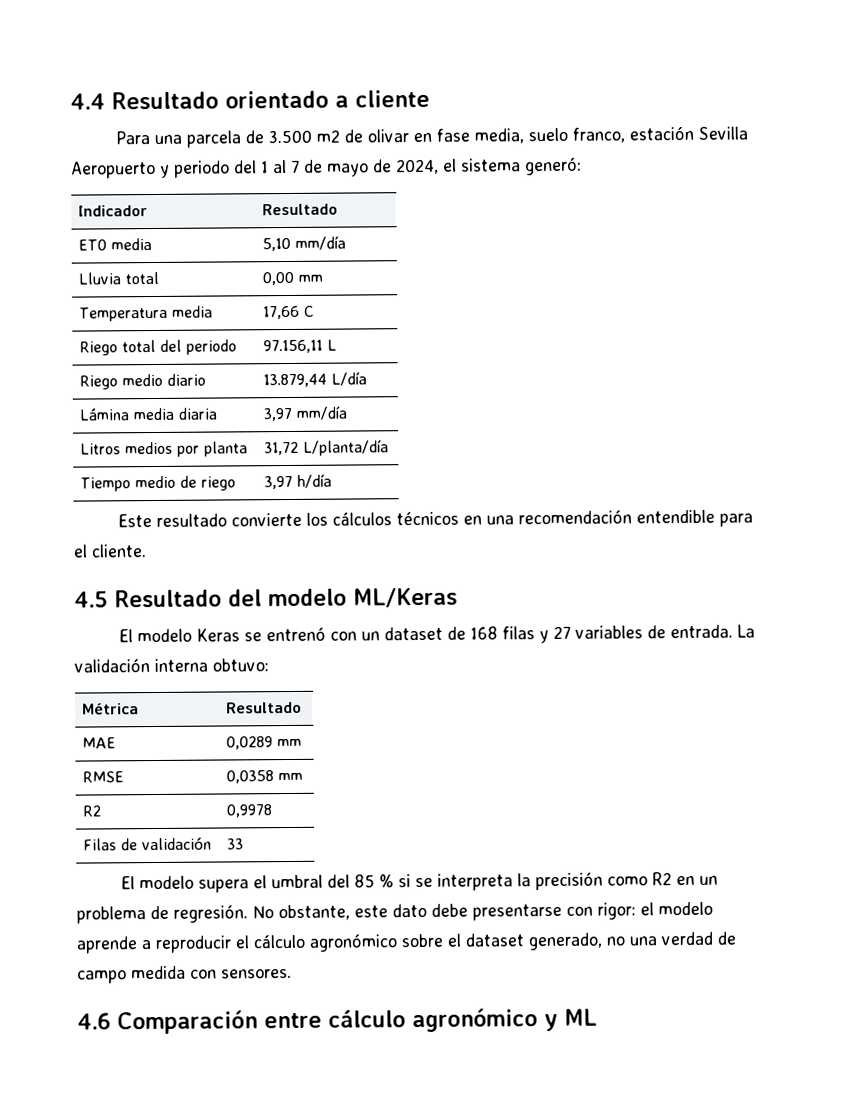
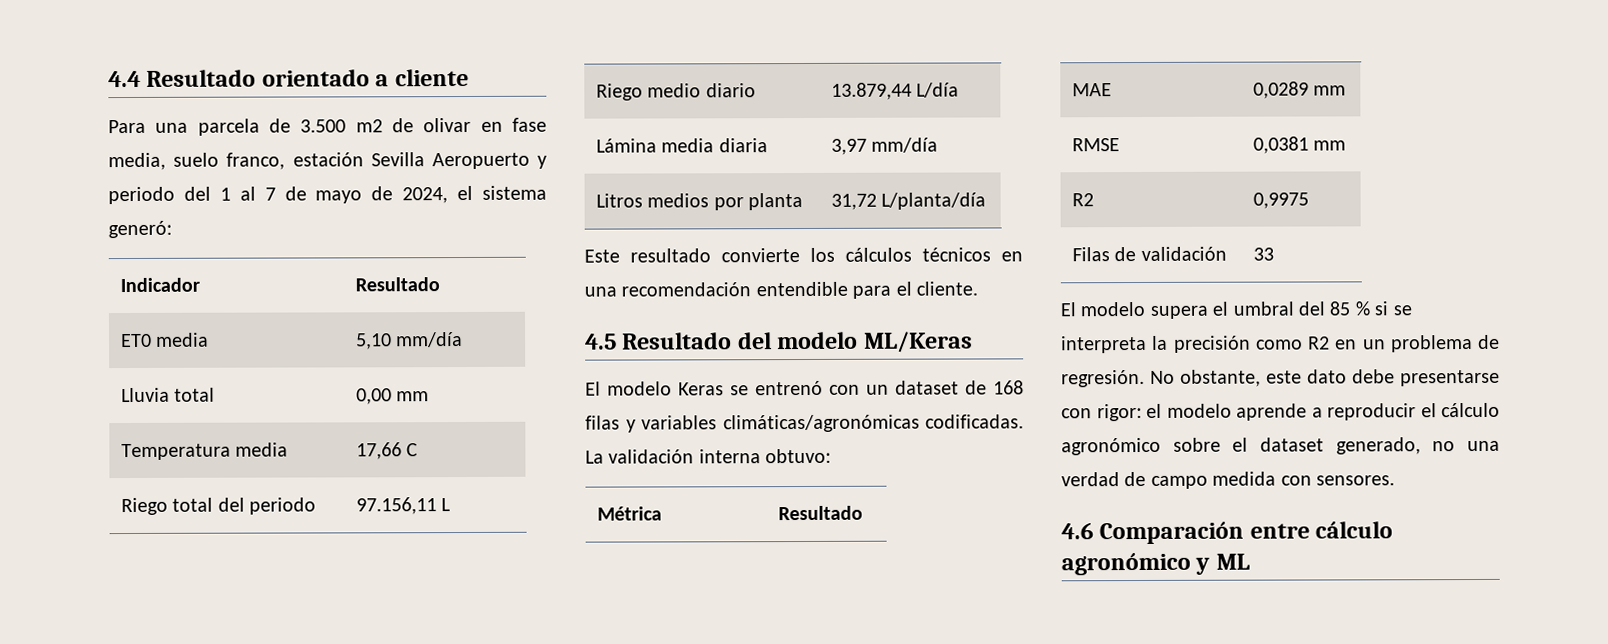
[80,475,237,492] [264,473,333,490] // Tiempo medio de riego | 3,97 h/día -> (987, 201) none
[553,624,734,640] 27 variables de entrada. -> [641,414,1024,433] variables climáticas/agronómicas codificadas.
[226,770,275,784] 0,0358 -> [1252,136,1309,154] 0,0381
[226,804,273,818] 0,9978 -> [1252,192,1309,209] 0,9975

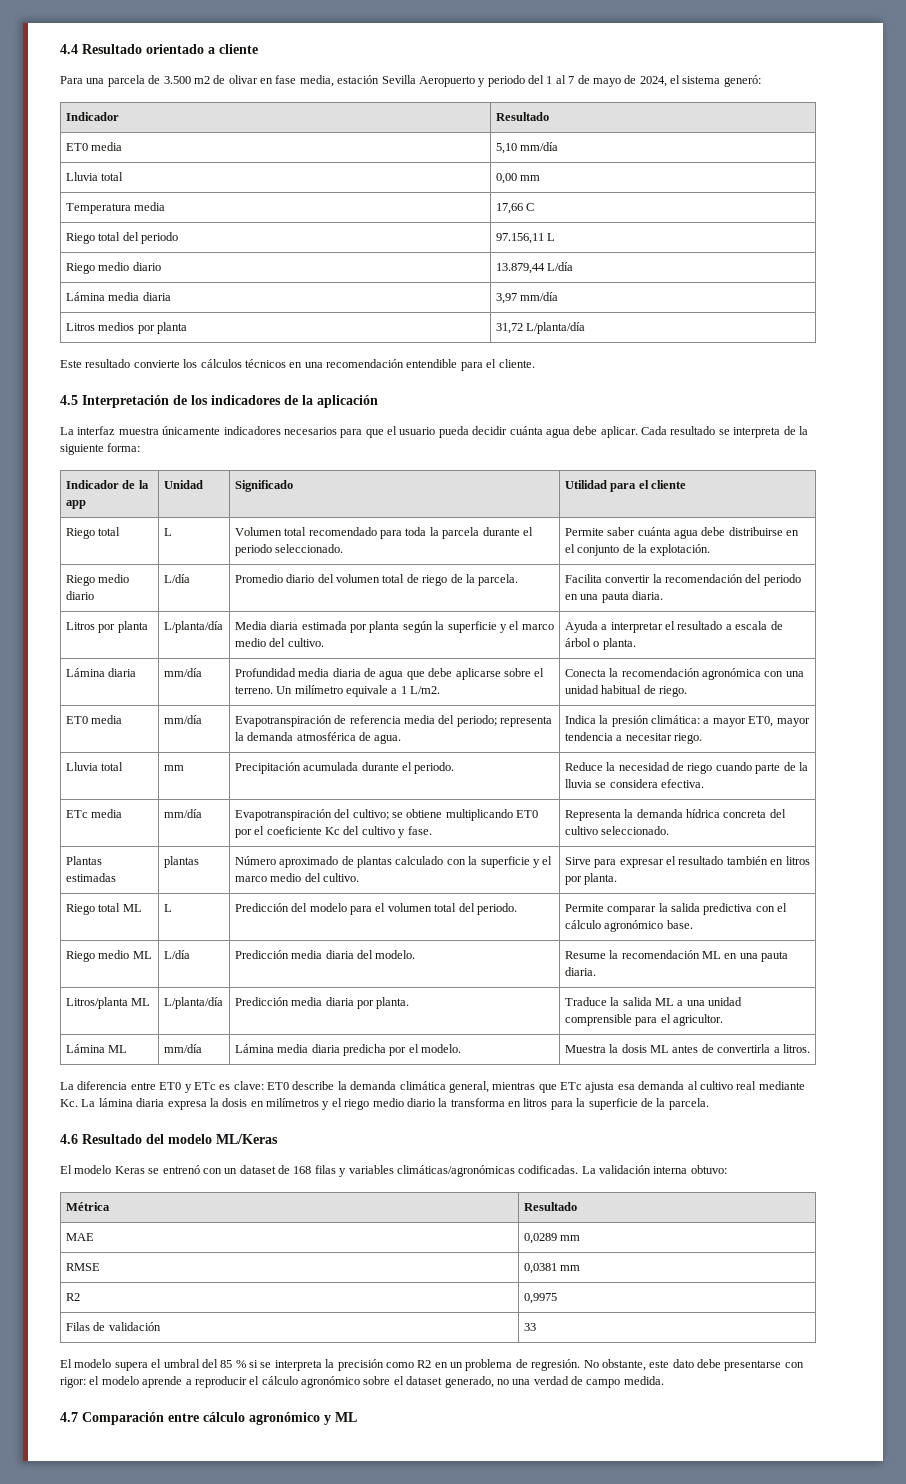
[173,152,286,170] suelo franco, -> (334, 81) none
(617, 341) none -> [82,395,378,408] [60,426,808,438] [60,443,141,455] [65,480,149,489] [65,500,86,509] [163,480,203,489] [234,480,293,492] [564,480,687,492] [65,527,121,539] [163,528,172,536] [234,527,533,539] [234,544,344,556] [564,527,800,539] [564,544,711,556] [65,574,130,586] [65,591,94,600] [163,574,190,583] [234,574,519,586] [564,574,801,586] [564,591,664,603] [65,621,148,633] [163,621,223,633] [234,621,554,633] [234,638,324,647] [564,621,783,633] [564,638,636,650] [65,668,137,677] [163,668,202,677] [234,668,545,680] [234,685,441,697] [564,668,804,680] [564,685,688,697] [65,715,123,724] [163,715,202,724] [234,715,553,727] [234,732,402,744] [564,715,810,727] [564,732,703,744] [65,762,124,771] [163,765,184,771] [234,762,455,774] [564,762,808,774] [564,779,705,788] [65,809,123,818] [163,809,202,818] [234,809,539,821] [234,826,432,838] [564,809,786,821] [564,826,670,835] [65,856,102,865] [65,873,116,882] [163,856,199,868] [234,856,553,868] [234,873,360,882] [564,856,810,868] [564,873,618,885] [65,903,142,915] [163,904,172,912] [234,903,517,915] [564,903,788,915] [564,920,693,932] [65,950,152,962] [163,950,190,959] [234,950,416,959] [564,950,789,962] [564,967,596,976] [65,997,151,1009] [163,997,223,1009] [234,997,410,1009] [564,997,743,1006] [564,1014,724,1026] [65,1044,128,1053] [163,1044,202,1053] [234,1044,462,1056] [564,1044,810,1053] [60,1081,805,1093] [60,1098,709,1110] [60,1134,78,1144] Interpretación de los indicadores de la aplicación // La interfaz muestra únicamente indicadores necesarios para que el usuario pueda decidir cuánta agua debe aplicar. Cada resultado se interpreta de la siguiente forma: // Indicador de la app | Unidad | Significado | Utilidad para el cliente // Riego total | L | Volumen total recomendado para toda la parcela durante el periodo seleccionado. | Permite saber cuánta agua debe distribuirse en el conjunto de la explotación. // Riego medio diario | L/día | Promedio diario del volumen total de riego de la parcela. | Facilita convertir la recomendación del periodo en una pauta diaria. // Litros por planta | L/planta/día | Media diaria estimada por planta según la superficie y el marco medio del cultivo. | Ayuda a interpretar el resultado a escala de árbol o planta. // Lámina diaria | mm/día | Profundidad media diaria de agua que debe aplicarse sobre el terreno. Un milímetro equivale a 1 L/m2. | Conecta la recomendación agronómica con una unidad habitual de riego. // ET0 media | mm/día | Evapotranspiración de referencia media del periodo; representa la demanda atmosférica de agua. | Indica la presión climática: a mayor ET0, mayor tendencia a necesitar riego. // Lluvia total | mm | Precipitación acumulada durante el periodo. | Reduce la necesidad de riego cuando parte de la lluvia se considera efectiva. // ETc media | mm/día | Evapotranspiración del cultivo; se obtiene multiplicando ET0 por el coeficiente Kc del cultivo y fase. | Representa la demanda hídrica concreta del cultivo seleccionado. // Plantas estimadas | plantas | Número aproximado de plantas calculado con la superficie y el marco medio del cultivo. | Sirve para expresar el resultado también en litros por planta. // Riego total ML | L | Predicción del modelo para el volumen total del periodo. | Permite comparar la salida predictiva con el cálculo agronómico base. // Riego medio ML | L/día | Predicción media diaria del modelo. | Resume la recomendación ML en una pauta diaria. // Litros/planta ML | L/planta/día | Predicción media diaria por planta. | Traduce la salida ML a una unidad comprensible para el agricultor. // Lámina ML | mm/día | Lámina media diaria predicha por el modelo. | Muestra la dosis ML antes de convertirla a litros. // La diferencia entre ET0 y ETc es clave: ET0 describe la demanda climática general, mientras que ETc ajusta esa demanda al cultivo real mediante Kc. La lámina diaria expresa la dosis en milímetros y el riego medio diario la transforma en litros para la superficie de la parcela. // 4.6
[1212,471,1395,486] [1061,522,1094,540] medida con sensores. // 4.6 -> [623,1376,664,1385] [60,1412,78,1422] medida. // 4.7

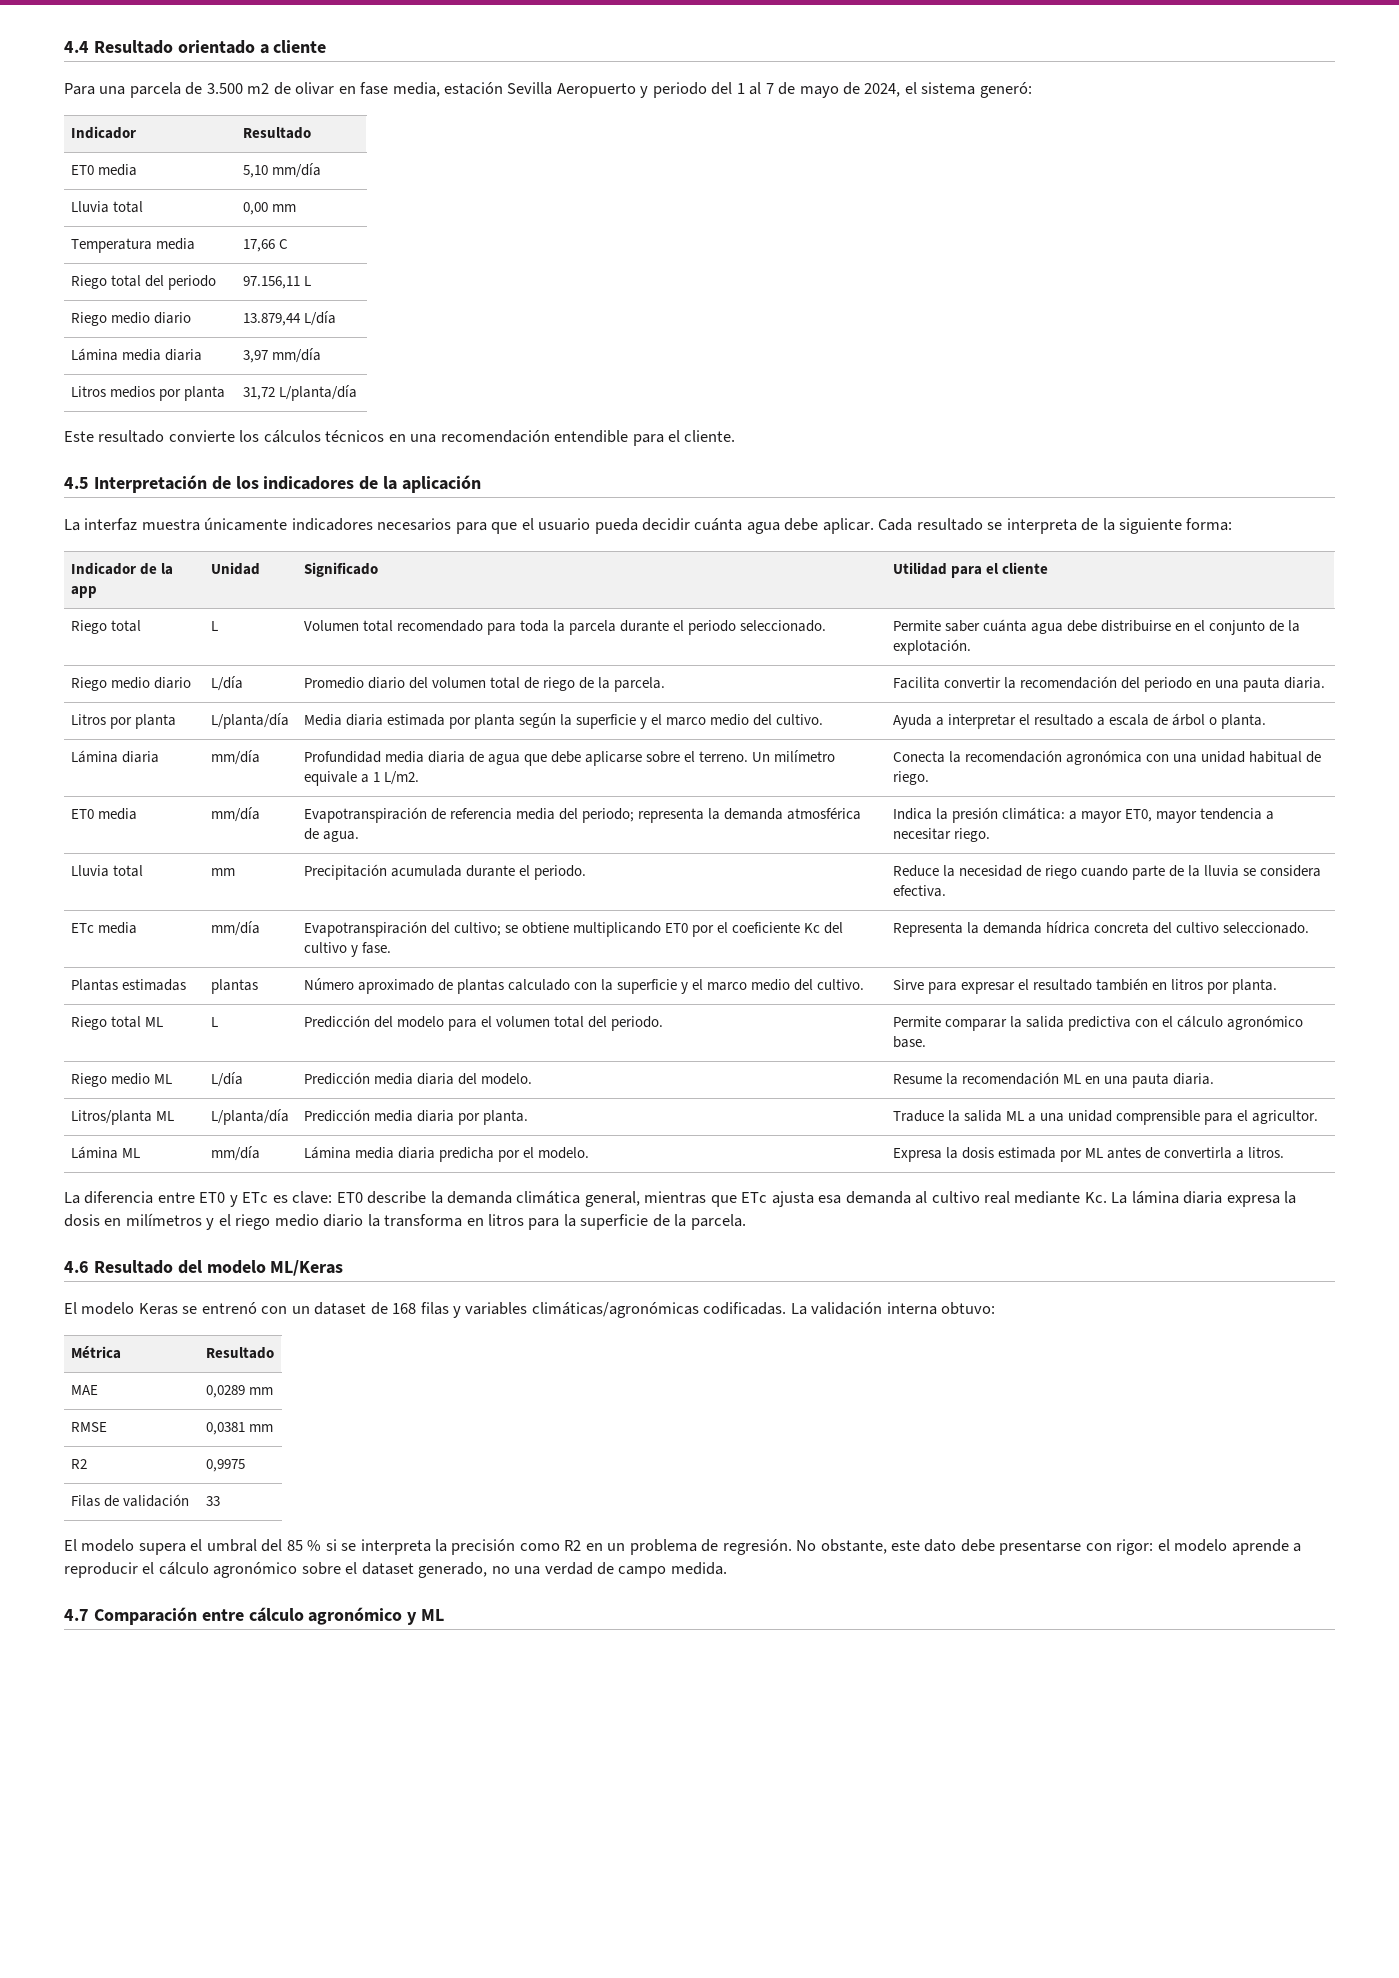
[564,1044,647,1053] Muestra la dosis -> [892,1147,1083,1162] Expresa la dosis estimada por

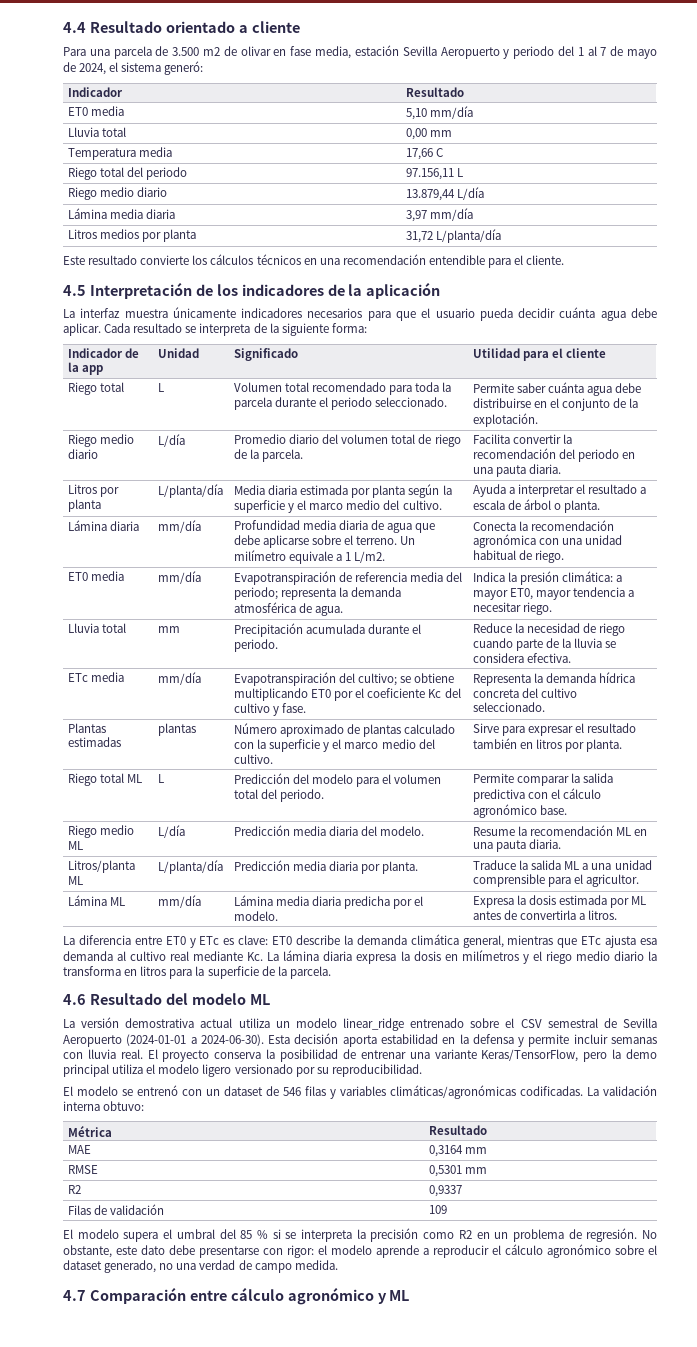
[270,1260,344,1276] [64,1302,178,1315] ML/Keras // El modelo Keras -> [249,994,270,1005] [63,1017,657,1031] [63,1033,657,1047] [63,1049,658,1062] [63,1064,422,1077] [63,1086,118,1096] ML // La versión demostrativa actual utiliza un modelo linear_ridge entrenado sobre el CSV semestral de Sevilla Aeropuerto (2024-01-01 a 2024-06-30). Esta decisión aporta estabilidad en la defensa y permite incluir semanas con lluvia real. El proyecto conserva la posibilidad de entrenar una variante Keras/TensorFlow, pero la demo principal utiliza el modelo ligero versionado por su reproducibilidad. // El modelo
[392,1303,417,1314] 168 -> [283,1087,301,1096] 546
[205,1385,245,1398] 0,0289 -> [428,1145,463,1157] 0,3164
[205,1422,245,1435] 0,0381 -> [428,1165,462,1177] 0,5301
[205,1459,245,1472] 0,9975 -> [428,1185,462,1197] 0,9337
[205,1496,220,1506] 33 -> [428,1205,447,1214] 109

